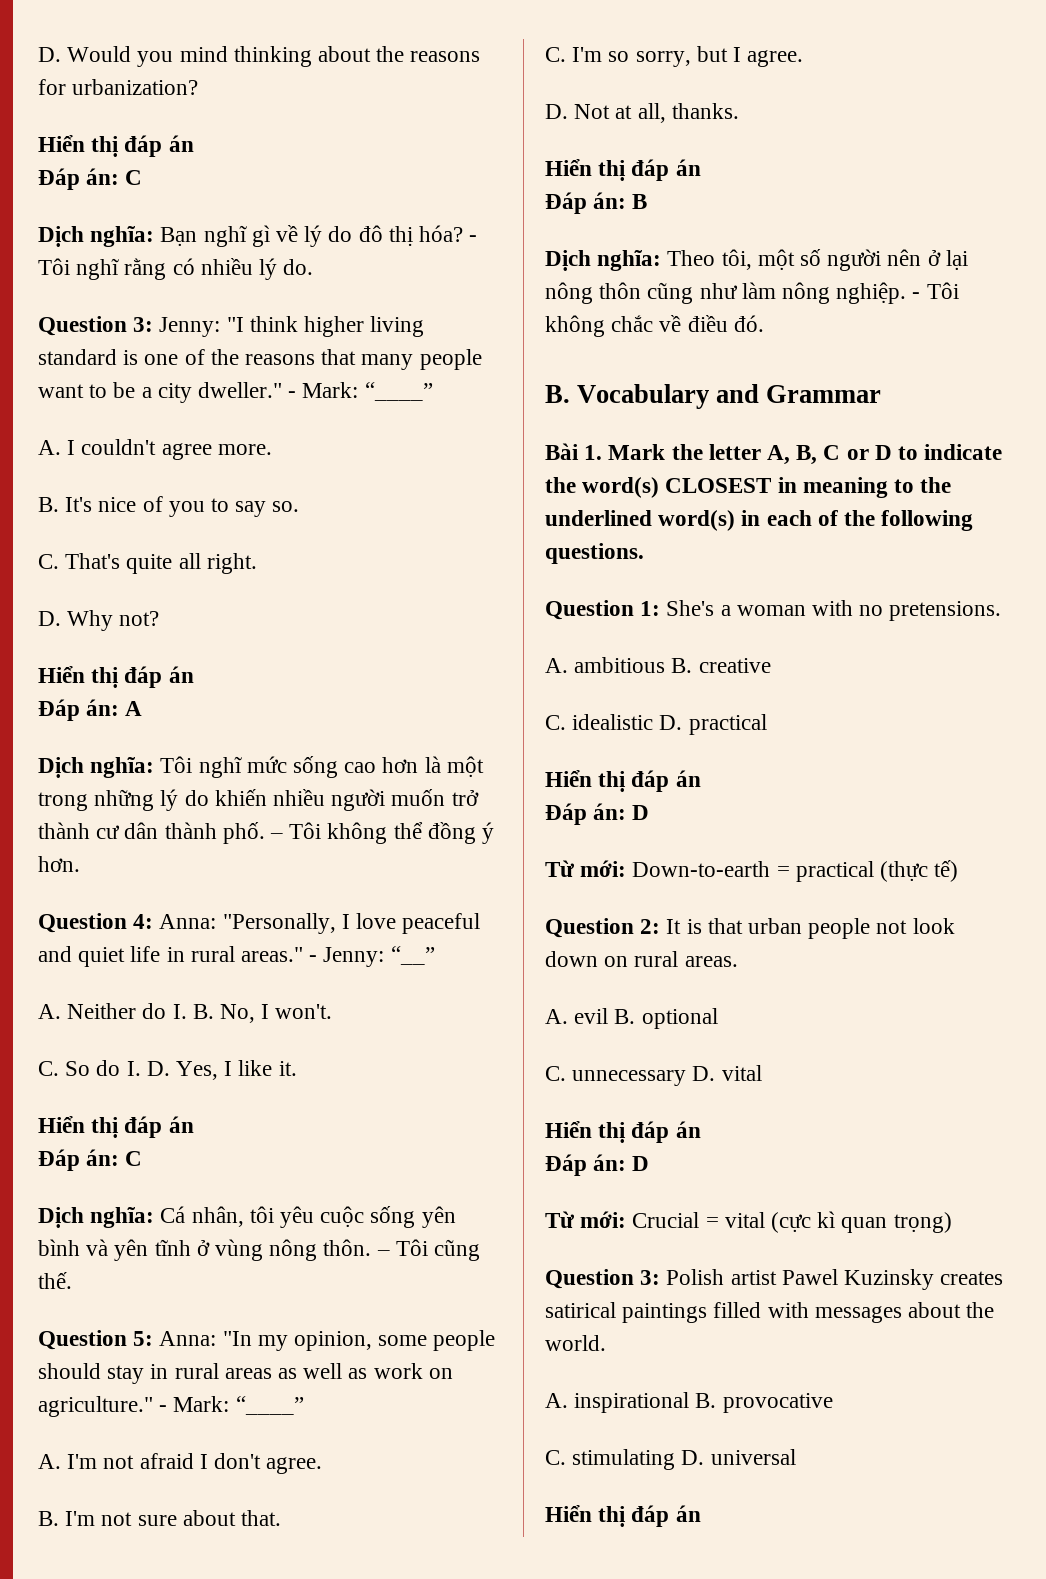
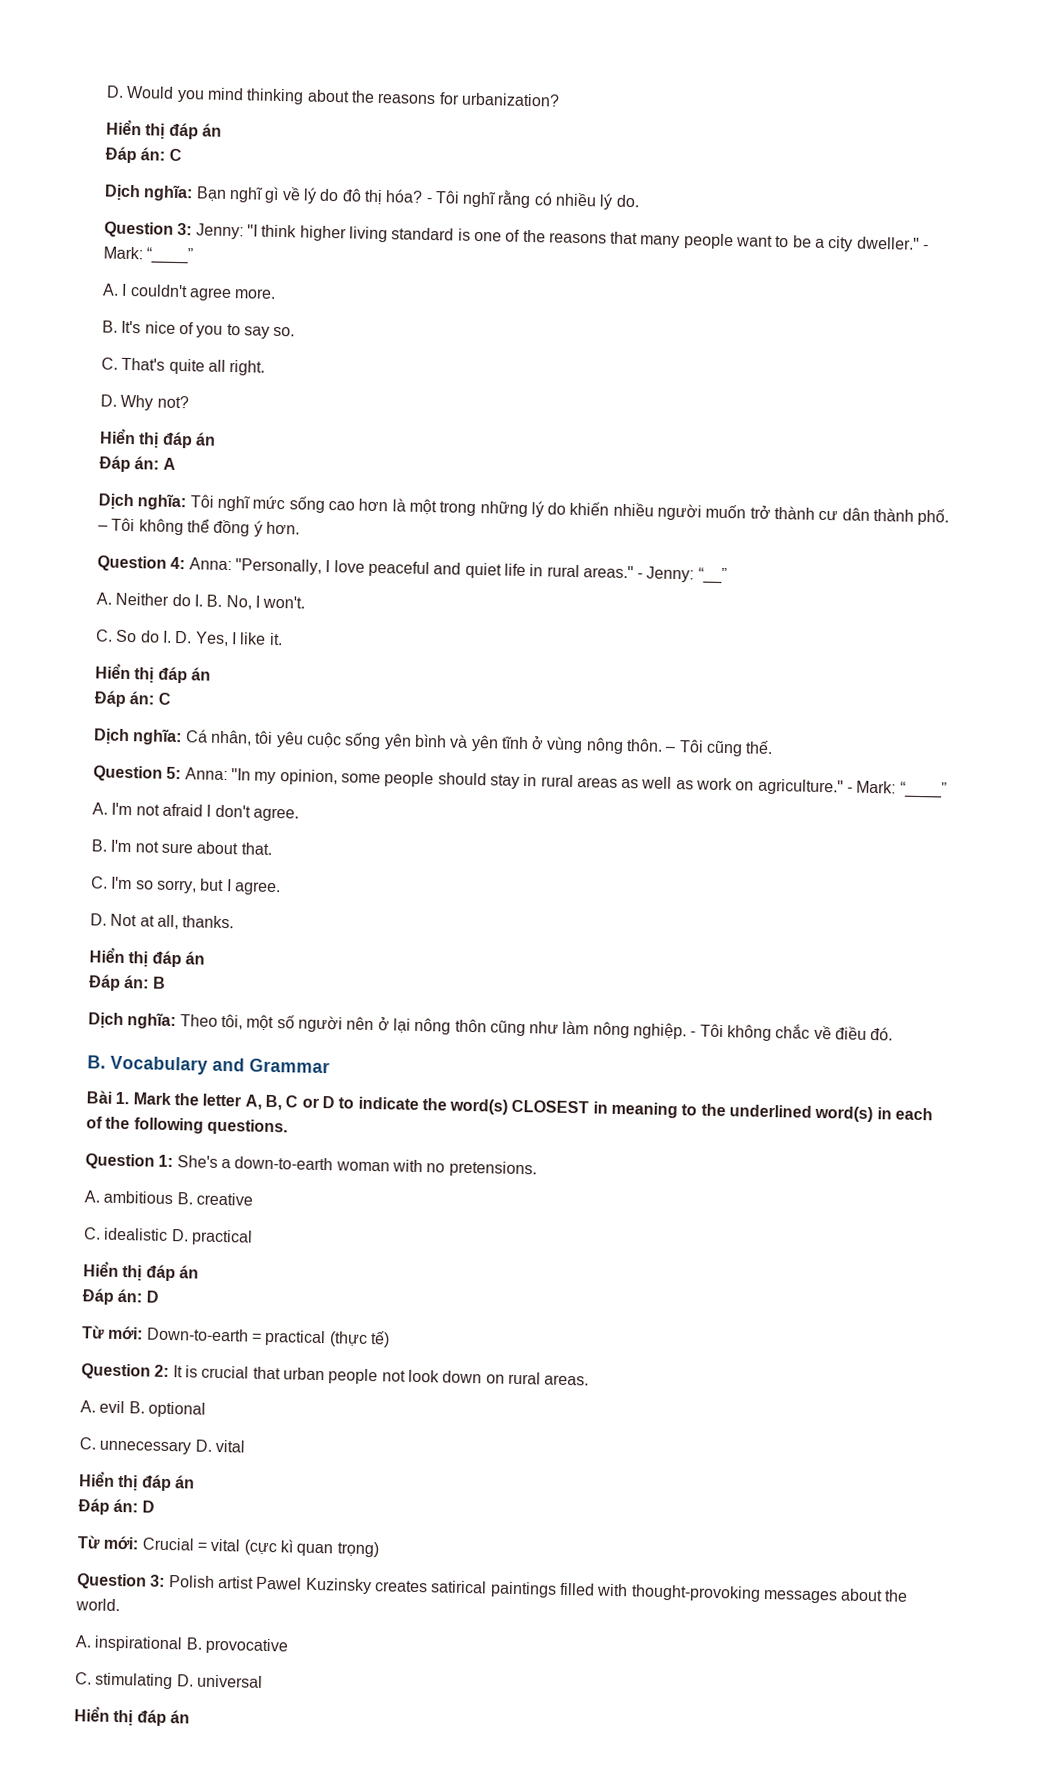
(731, 610) none -> [234,1156,334,1171] down-to-earth
(702, 926) none -> [201,1365,250,1379] crucial
(809, 1310) none -> [630,1584,761,1602] thought-provoking

